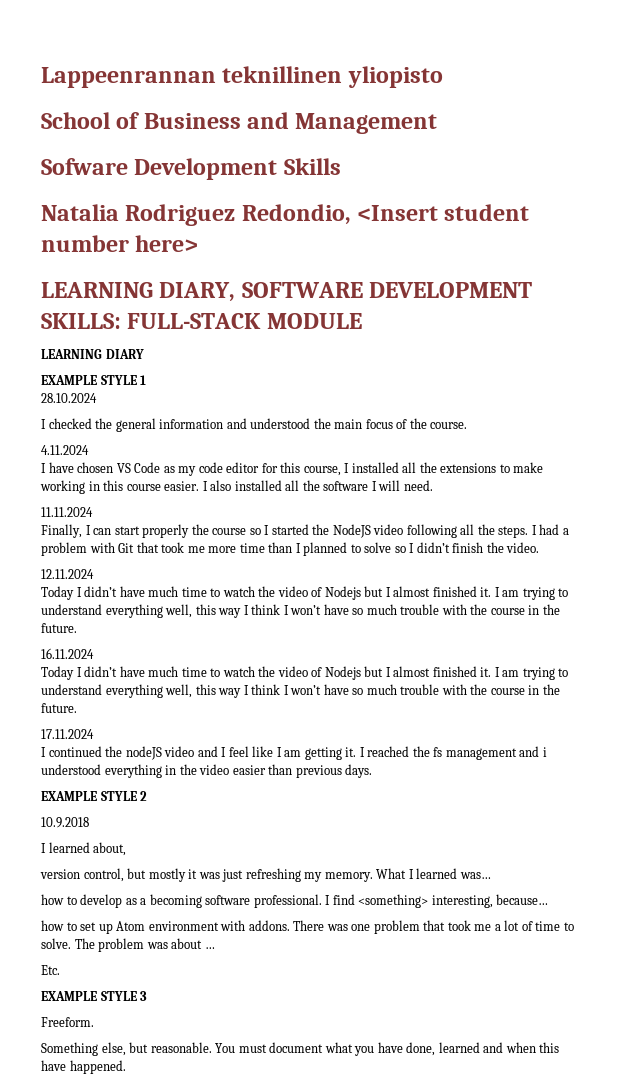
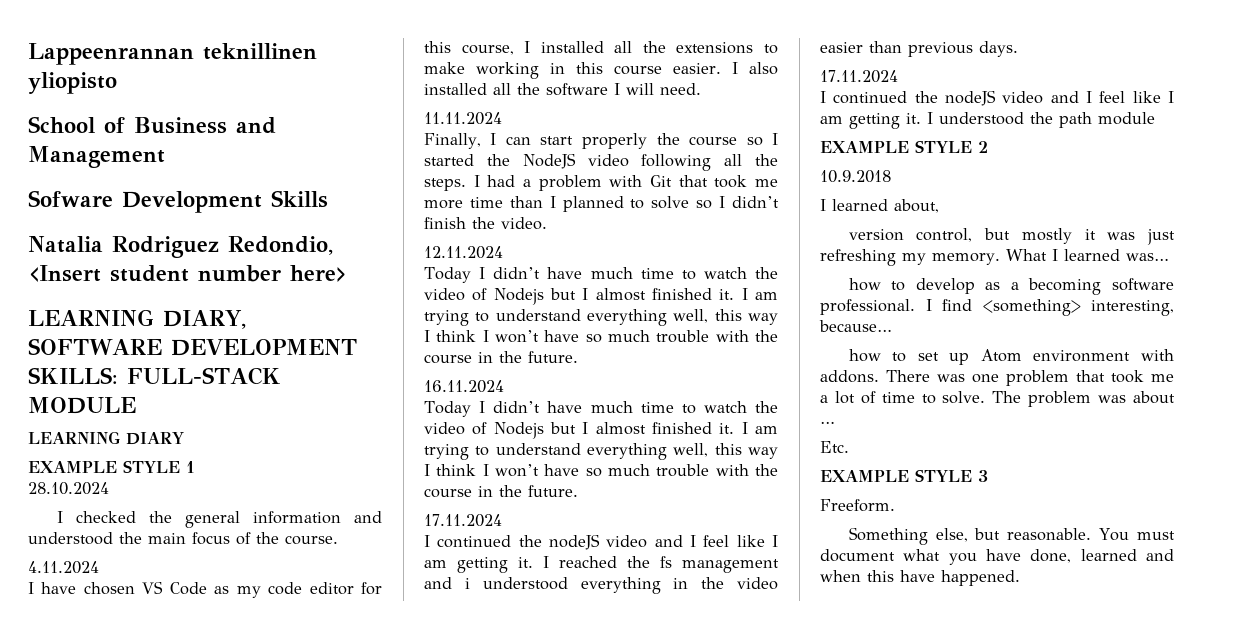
(373, 771) none -> [820,70,898,83] [820,90,1174,106] [820,112,1155,129] // 17.11.2024 // I continued the nodeJS video and I feel like I am getting it. I understood the path module

